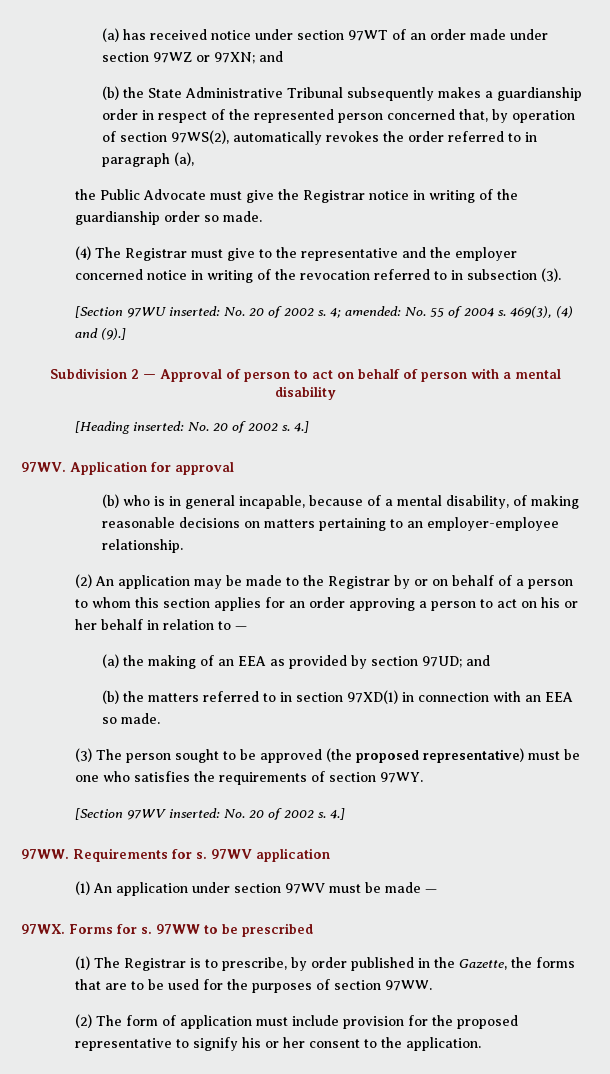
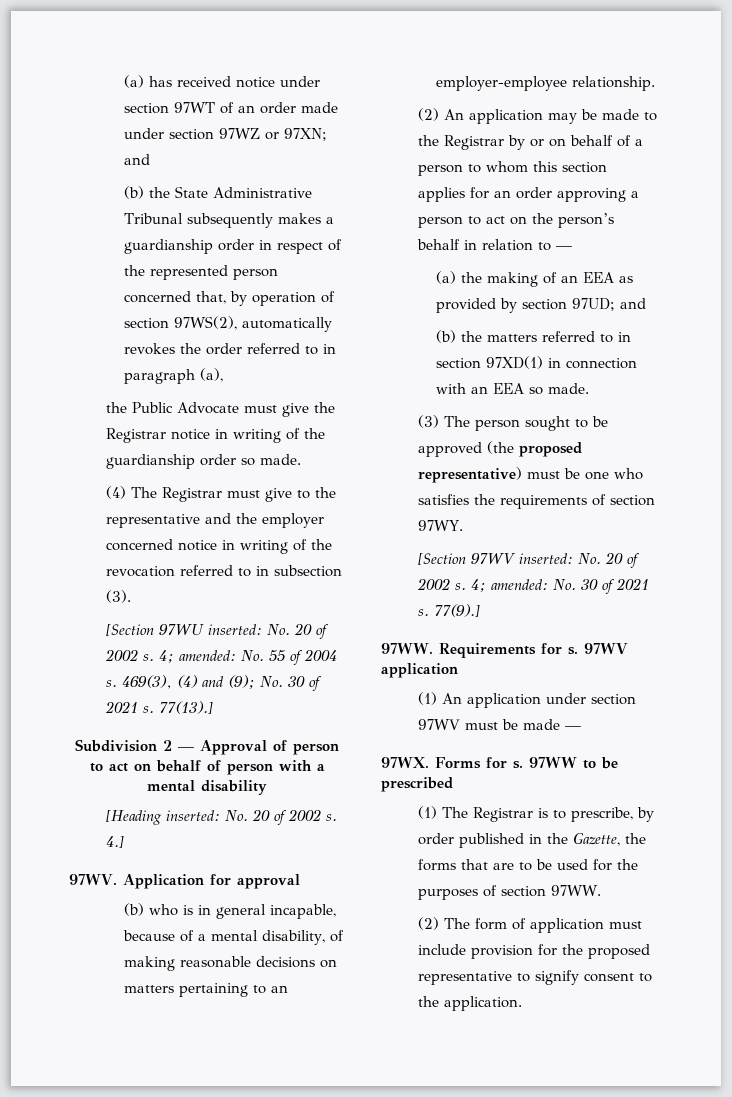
[101,328,127,340] (9).] -> [227,675,321,691] [104,701,213,714] (9); No. 30 of 2021 s. 77(13).]
[541,597,579,608] [75,619,98,630] his or her -> [531,213,614,228] the person’s
[330,808,346,820] 4.] -> [470,578,649,594] [417,604,480,617] 4; amended: No. 30 of 2021 s. 77(9).]
[242,1037,306,1048] his or her -> (579, 977) none

